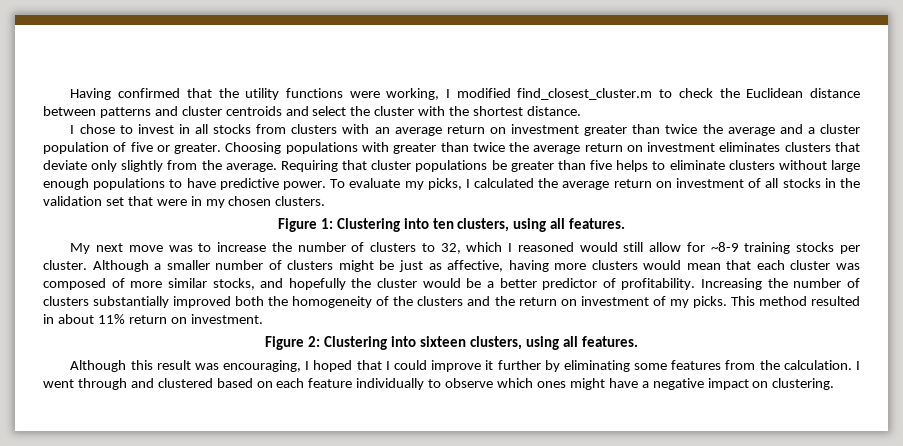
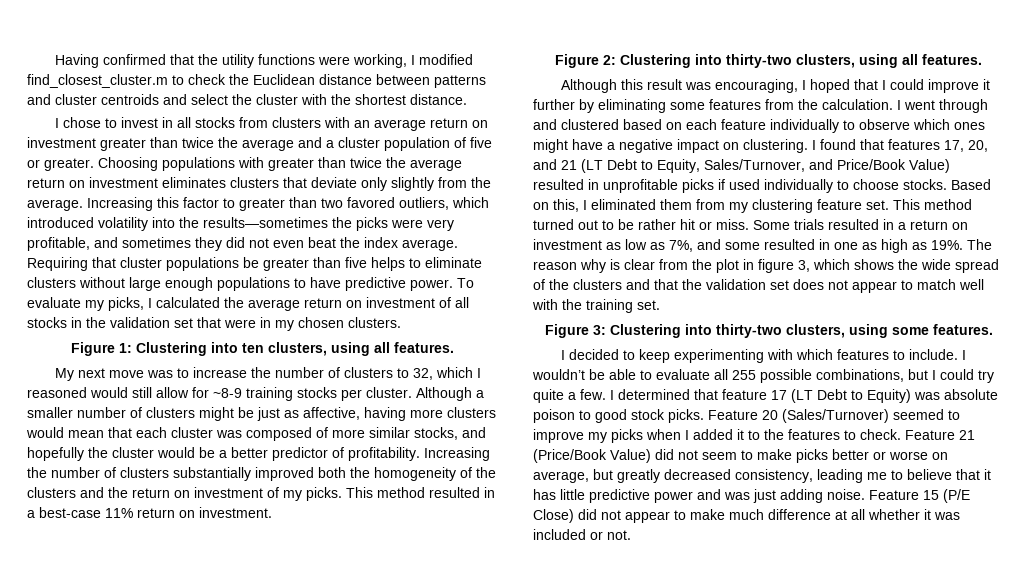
(277, 167) none -> [87,197,489,211] [27,217,454,231] [27,237,458,251] Increasing this factor to greater than two favored outliers, which introduced volatility into the results—sometimes the picks were very profitable, and sometimes they did not even beat the index average.
[57,314,94,324] about -> [27,507,101,518] a best-case
[420,336,467,347] sixteen -> [726,54,792,68] thirty-two
(835, 384) none -> [812,139,988,152] [533,159,950,173] [533,179,991,193] [533,199,972,213] [533,219,968,230] [533,239,992,253] [533,259,999,273] [533,279,984,293] [532,299,660,313] [544,324,993,338] [560,349,966,363] [532,369,994,383] [533,389,998,403] [533,409,960,423] [533,429,975,443] [533,449,948,463] [533,469,991,483] [533,489,970,503] [533,509,960,523] [533,529,631,540] I found that features 17, 20, and 21 (LT Debt to Equity, Sales/Turnover, and Price/Book Value) resulted in unprofitable picks if used individually to choose stocks. Based on this, I eliminated them from my clustering feature set. This method turned out to be rather hit or miss. Some trials resulted in a return on investment as low as 7%, and some resulted in one as high as 19%. The reason why is clear from the plot in figure 3, which shows the wide spread of the clusters and that the validation set does not appear to match well with the training set. // Figure 3: Clustering into thirty-two clusters, using some features. // I decided to keep experimenting with which features to include. I wouldn’t be able to evaluate all 255 possible combinations, but I could try quite a few. I determined that feature 17 (LT Debt to Equity) was absolute poison to good stock picks. Feature 20 (Sales/Turnover) seemed to improve my picks when I added it to the features to check. Feature 21 (Price/Book Value) did not seem to make picks better or worse on average, but greatly decreased consistency, leading me to believe that it has little predictive power and was just adding noise. Feature 15 (P/E Close) did not appear to make much difference at all whether it was included or not.

